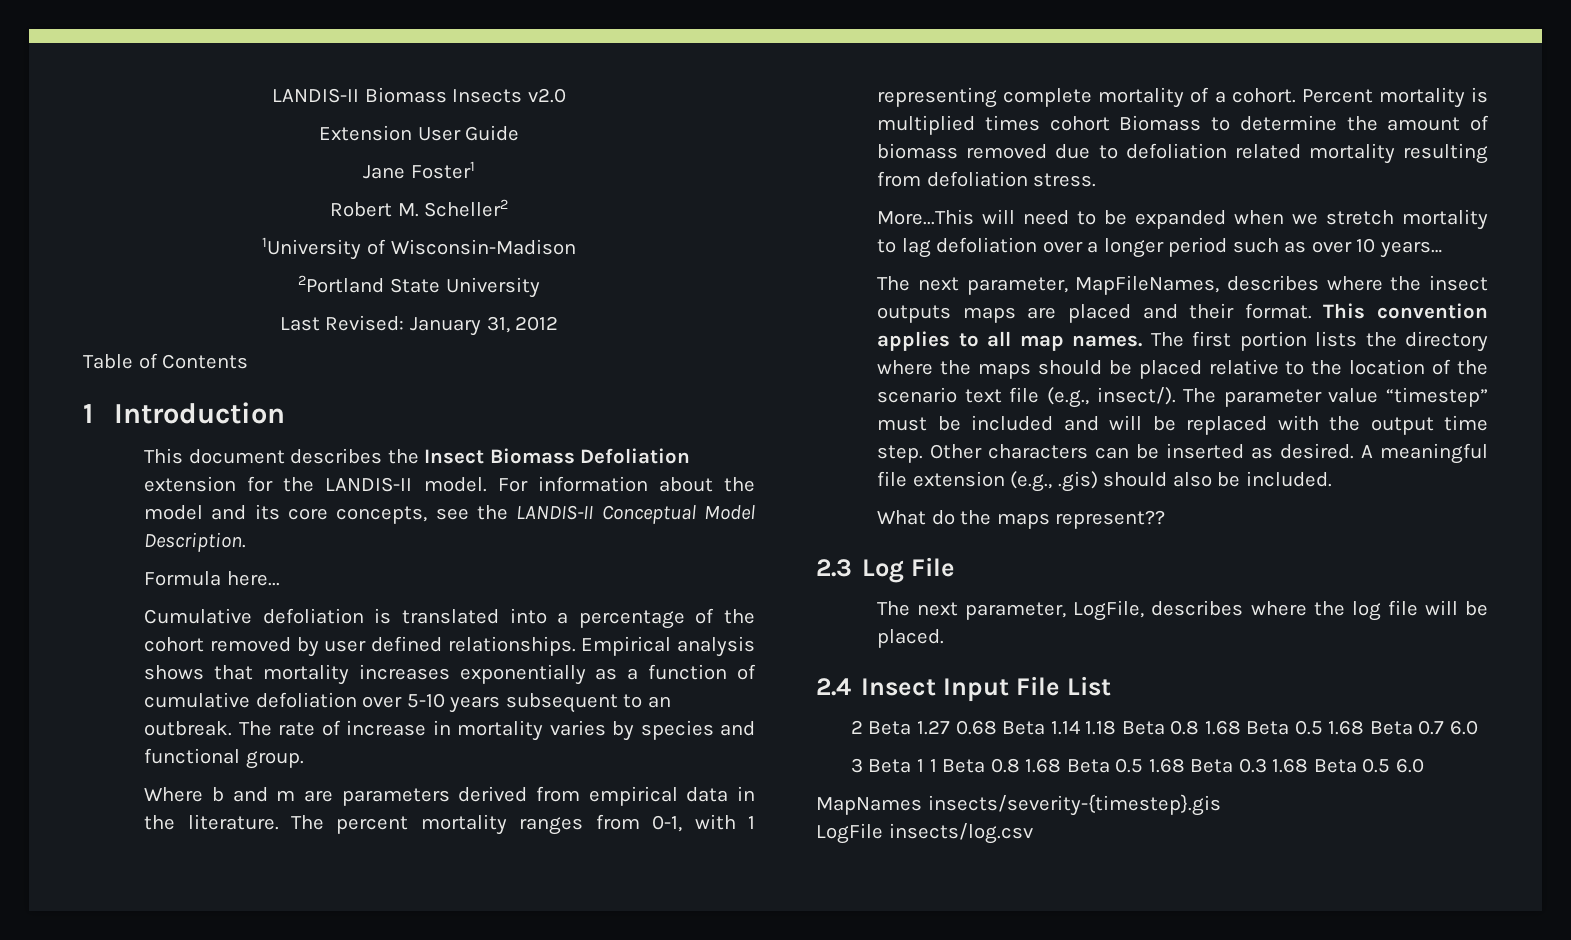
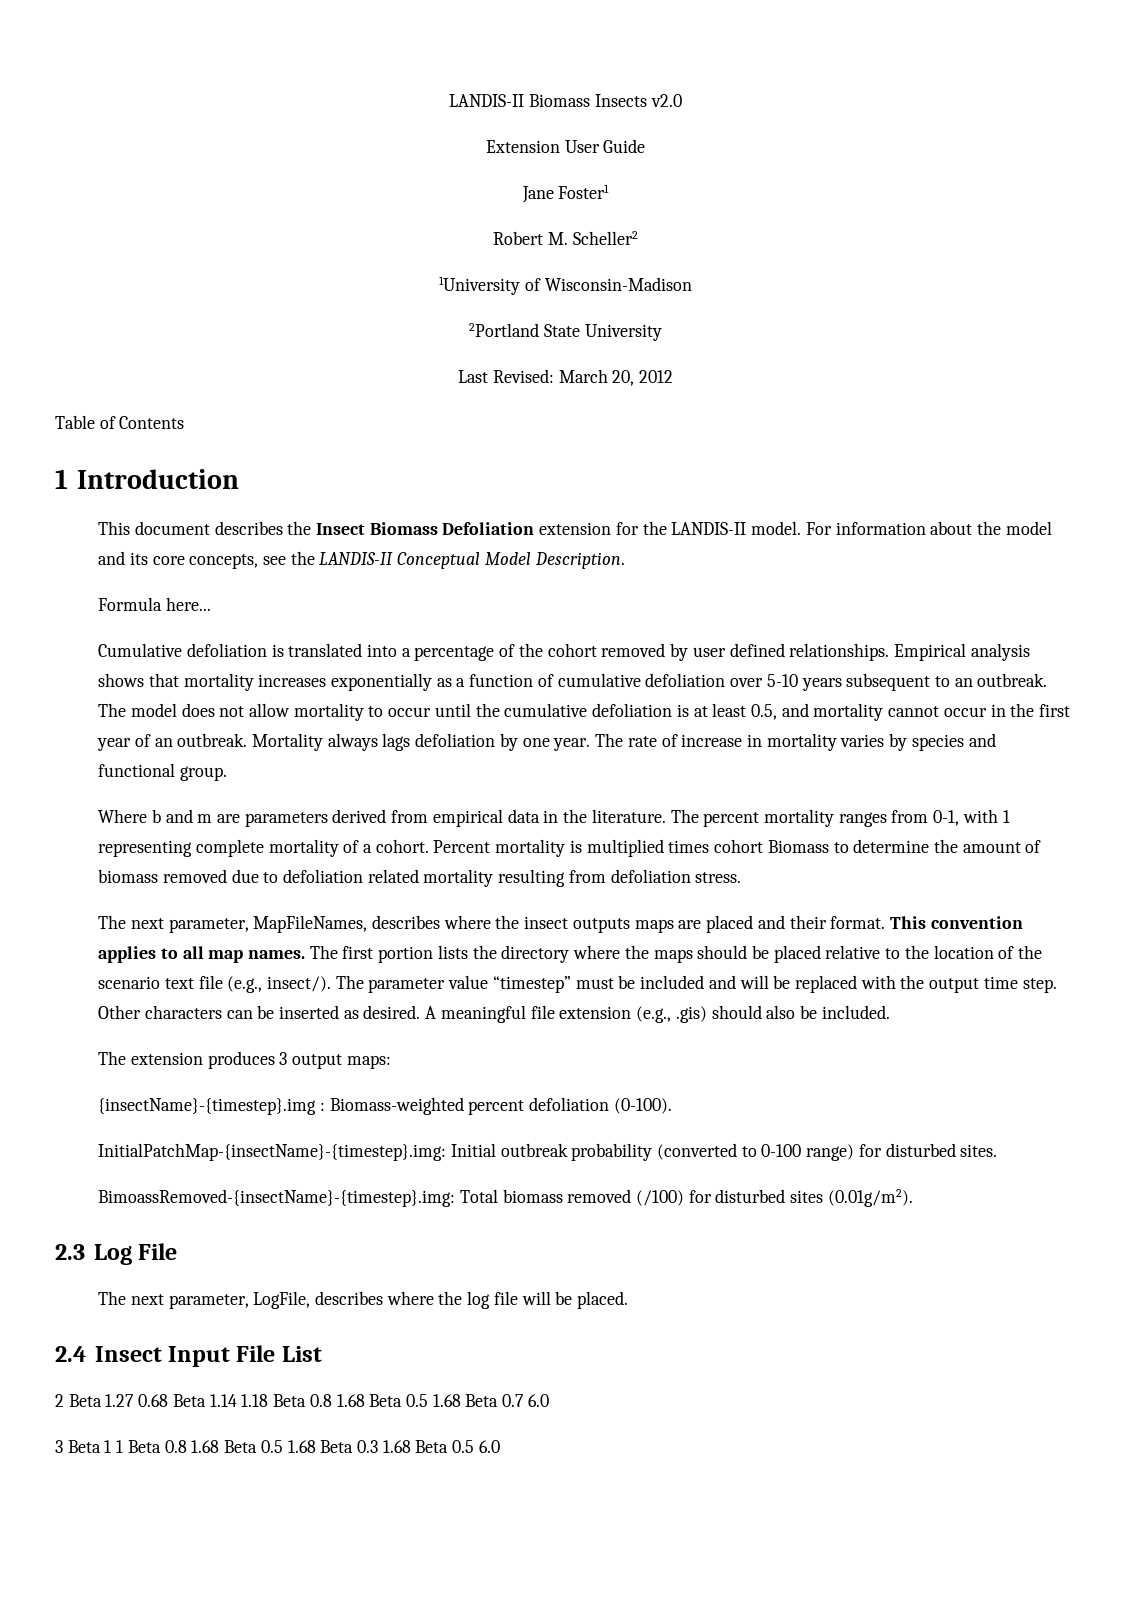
[410,316,510,336] January 31, -> [558,369,635,386] March 20,
(272, 728) none -> [130,703,1071,721] [97,733,624,751] model does not allow mortality to occur until the cumulative defoliation is at least 0.5, and mortality cannot occur in the first year of an outbreak. Mortality always lags defoliation by one year. The
[877,209,1488,230] [877,237,1443,258] // More...This will need to be expanded when we stretch mortality to lag defoliation over a longer period such as over 10 years… -> (742, 877) none
[877,510,1166,529] What do the maps represent?? -> [98,1051,391,1069] [98,1097,672,1115] [98,1143,998,1161] [98,1189,913,1207] The extension produces 3 output maps: // {insectName}-{timestep}.img : Biomass-weighted percent defoliation (0-100). // InitialPatchMap-{insectName}-{timestep}.img: Initial outbreak probability (converted to 0-100 range) for disturbed sites. // BimoassRemoved-{insectName}-{timestep}.img: Total biomass removed (/100) for disturbed sites (0.01g/m2).
[816,794,1221,816] [816,823,1033,844] // MapNames insects/severity-{timestep}.gis // LogFile insects/log.csv -> (500, 1446) none

